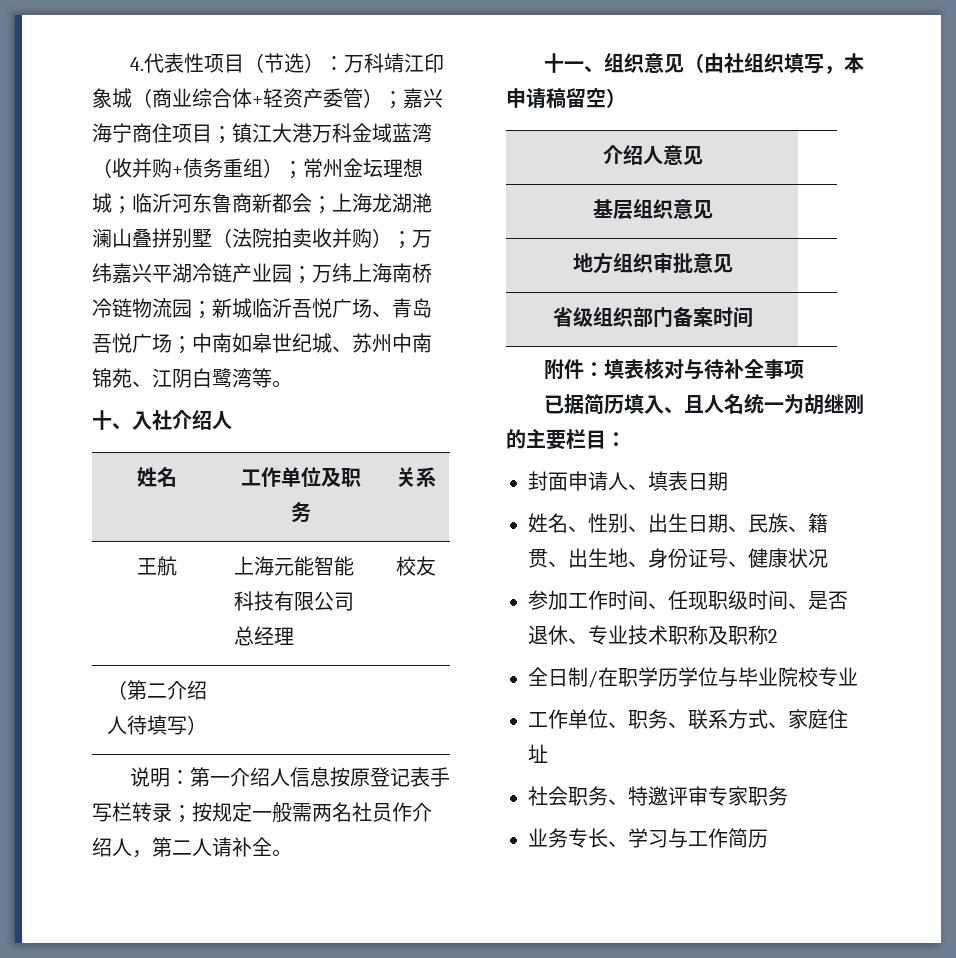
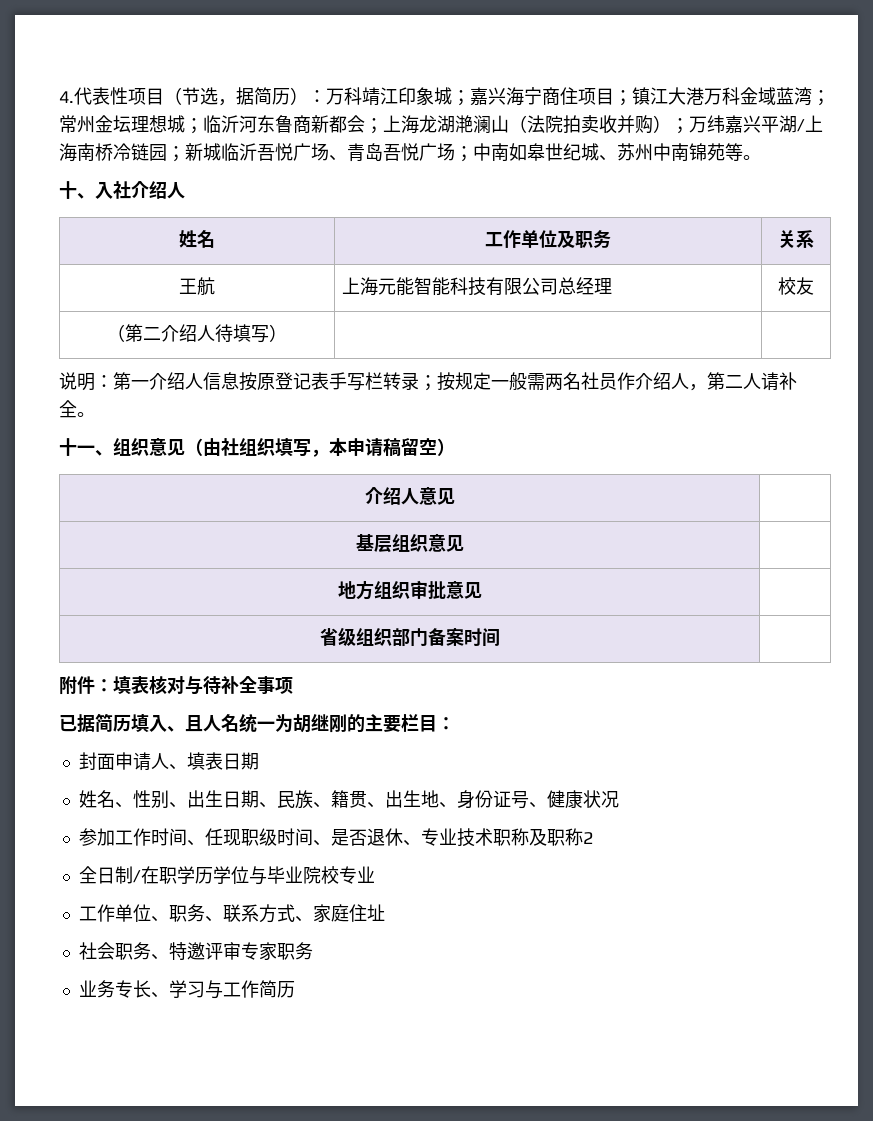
(304, 63) none -> [218,87,290,106] ，据简历
[132,88,383,108] （商业综合体+轻资产委管） -> (452, 96) none
[92,158,283,178] （收并购+债务重组） -> (812, 96) none
[132,228,212,248] 叠拼别墅 -> (509, 124) none
[192,263,352,284] 冷链产业园；万纬 -> [797,119,805,132] /
[132,298,172,318] 物流 -> (149, 152) none
[132,368,252,388] 、江阴白鹭湾 -> (725, 152) none

